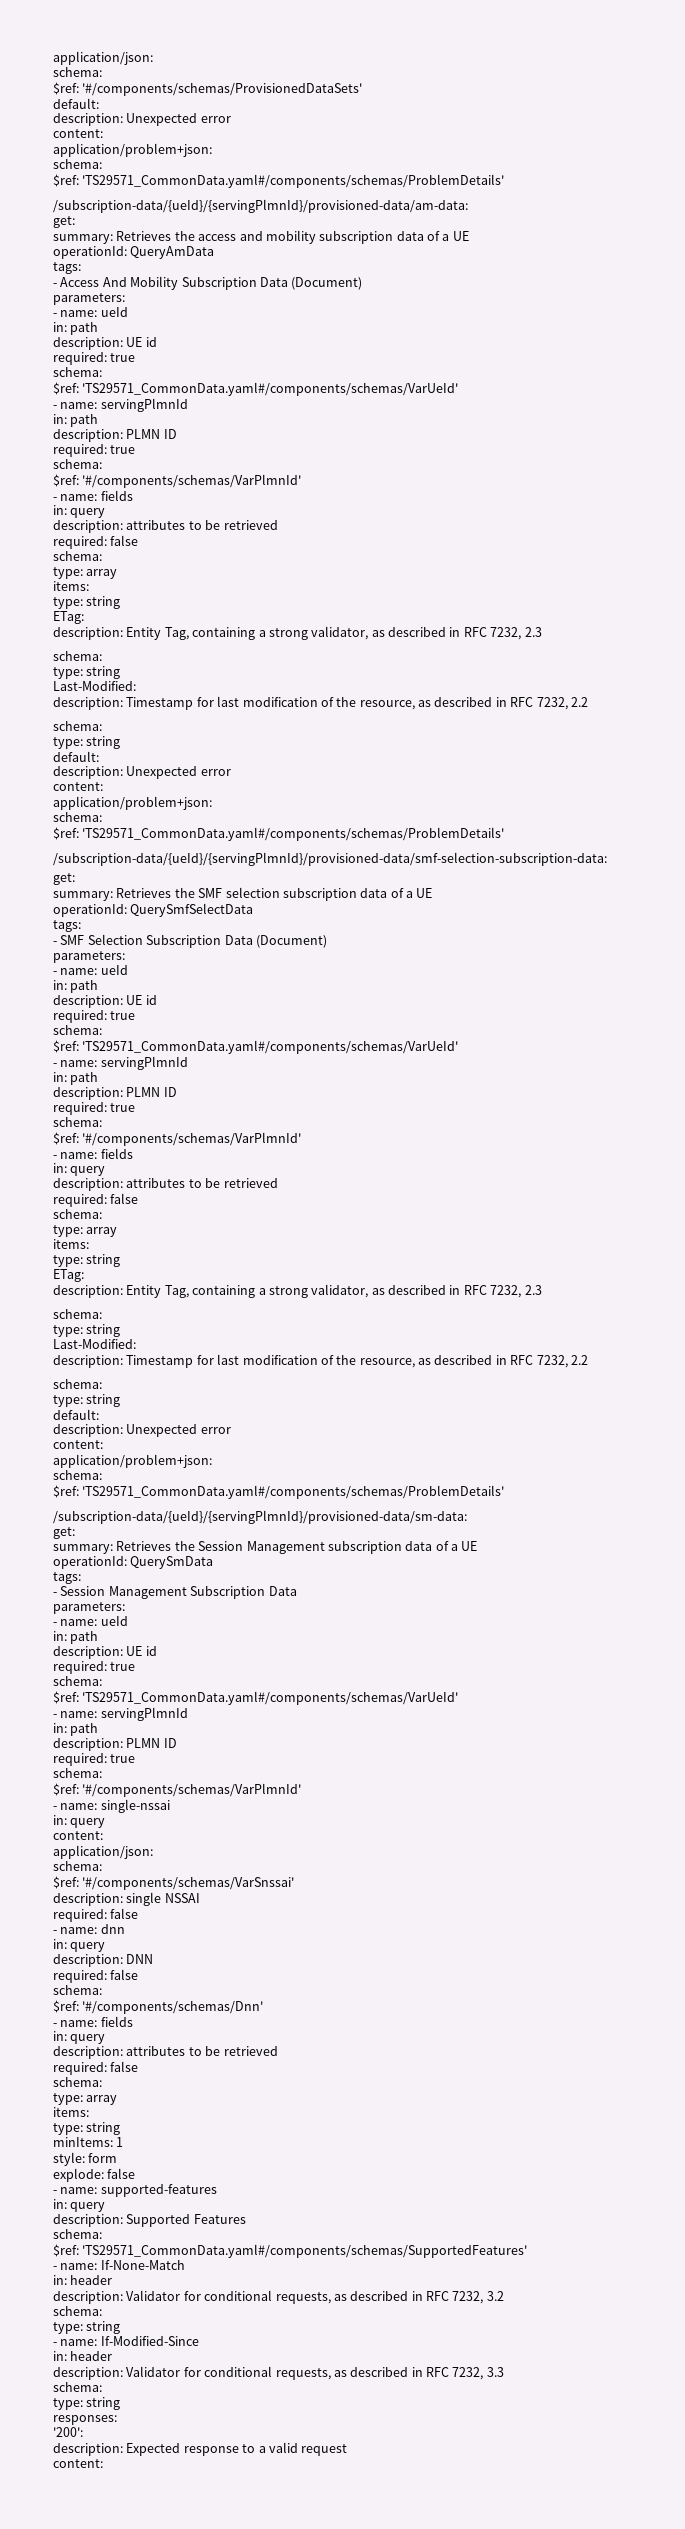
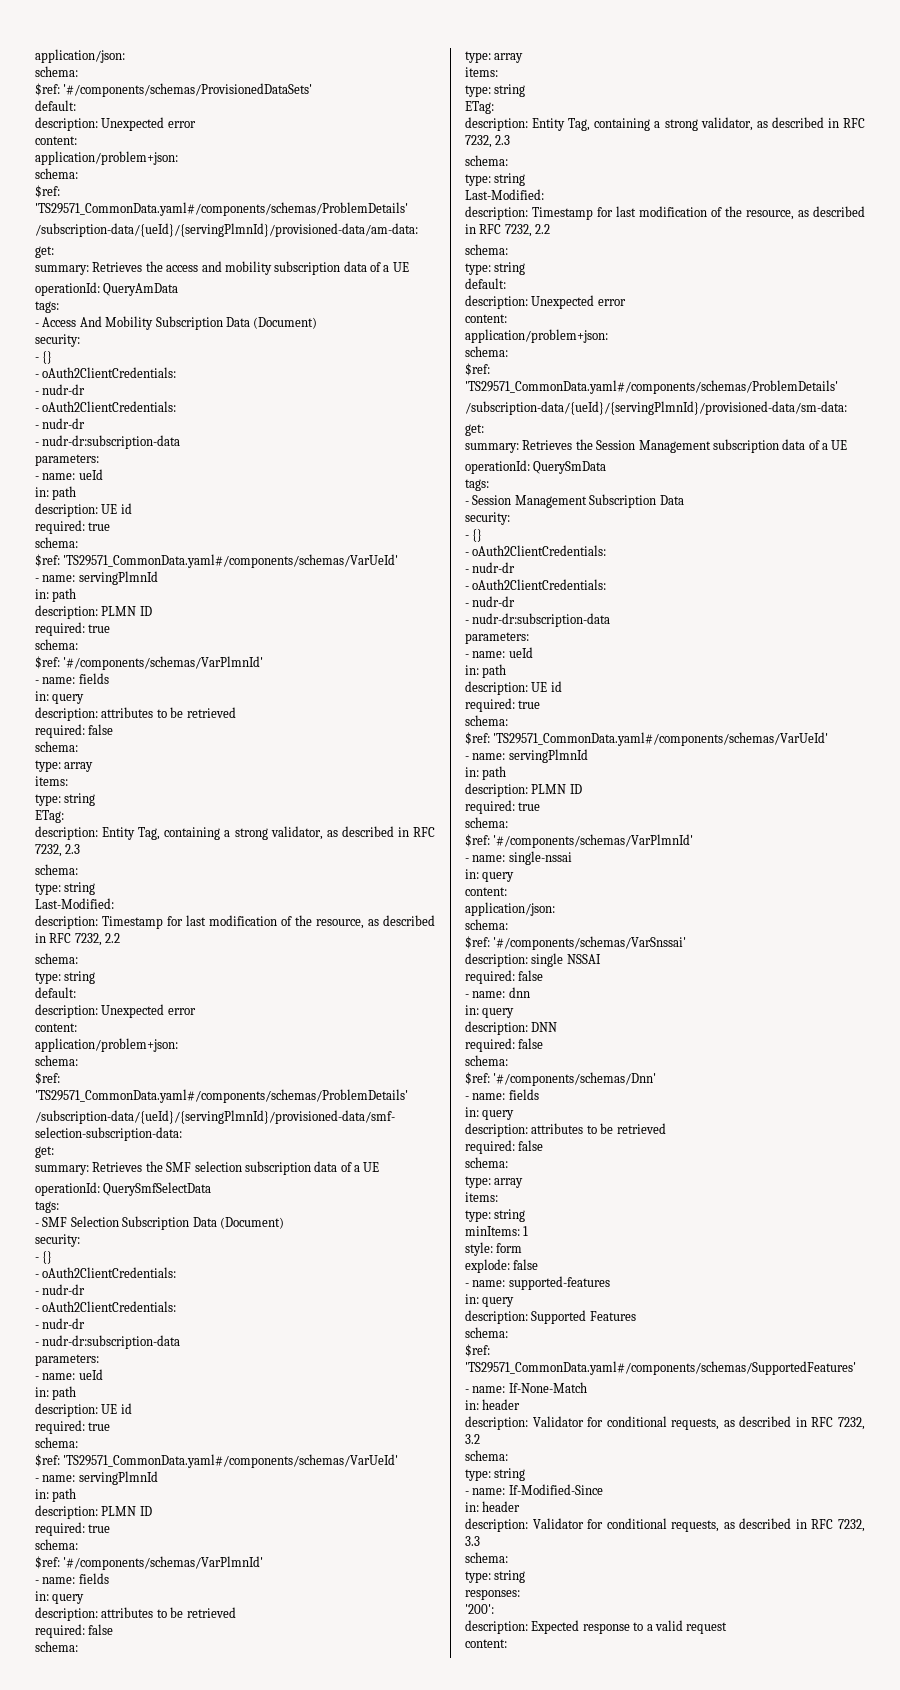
(363, 283) none -> [35,334,80,347] [35,351,53,364] [35,367,177,378] [35,384,86,395] [35,401,177,412] [35,418,86,429] [35,435,181,449] // security: // - {} // - oAuth2ClientCredentials: // - nudr-dr // - oAuth2ClientCredentials: // - nudr-dr // - nudr-dr:subscription-data
(327, 941) none -> [35,1234,80,1247] [35,1251,53,1264] [35,1267,177,1278] [35,1284,86,1295] [35,1301,177,1312] [35,1318,86,1329] [35,1335,181,1349] // security: // - {} // - oAuth2ClientCredentials: // - nudr-dr // - oAuth2ClientCredentials: // - nudr-dr // - nudr-dr:subscription-data
(297, 1591) none -> [465,512,510,525] [465,529,483,542] [465,545,607,556] [465,562,516,573] [465,579,607,590] [465,596,516,607] [465,613,611,627] // security: // - {} // - oAuth2ClientCredentials: // - nudr-dr // - oAuth2ClientCredentials: // - nudr-dr // - nudr-dr:subscription-data

